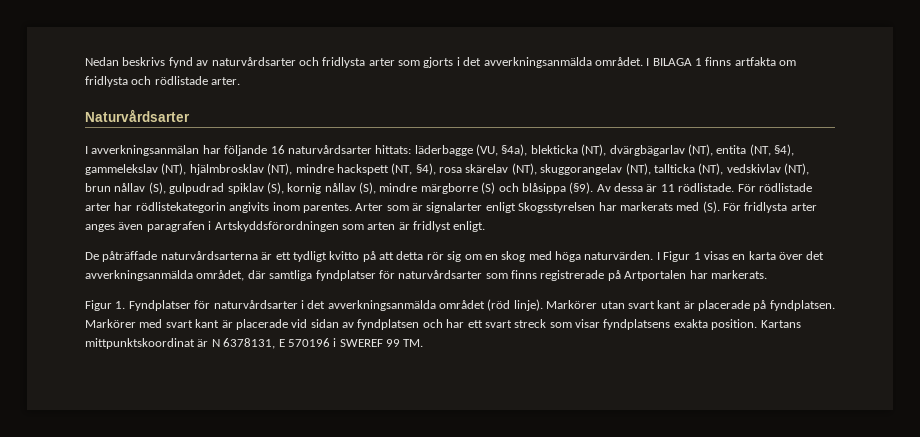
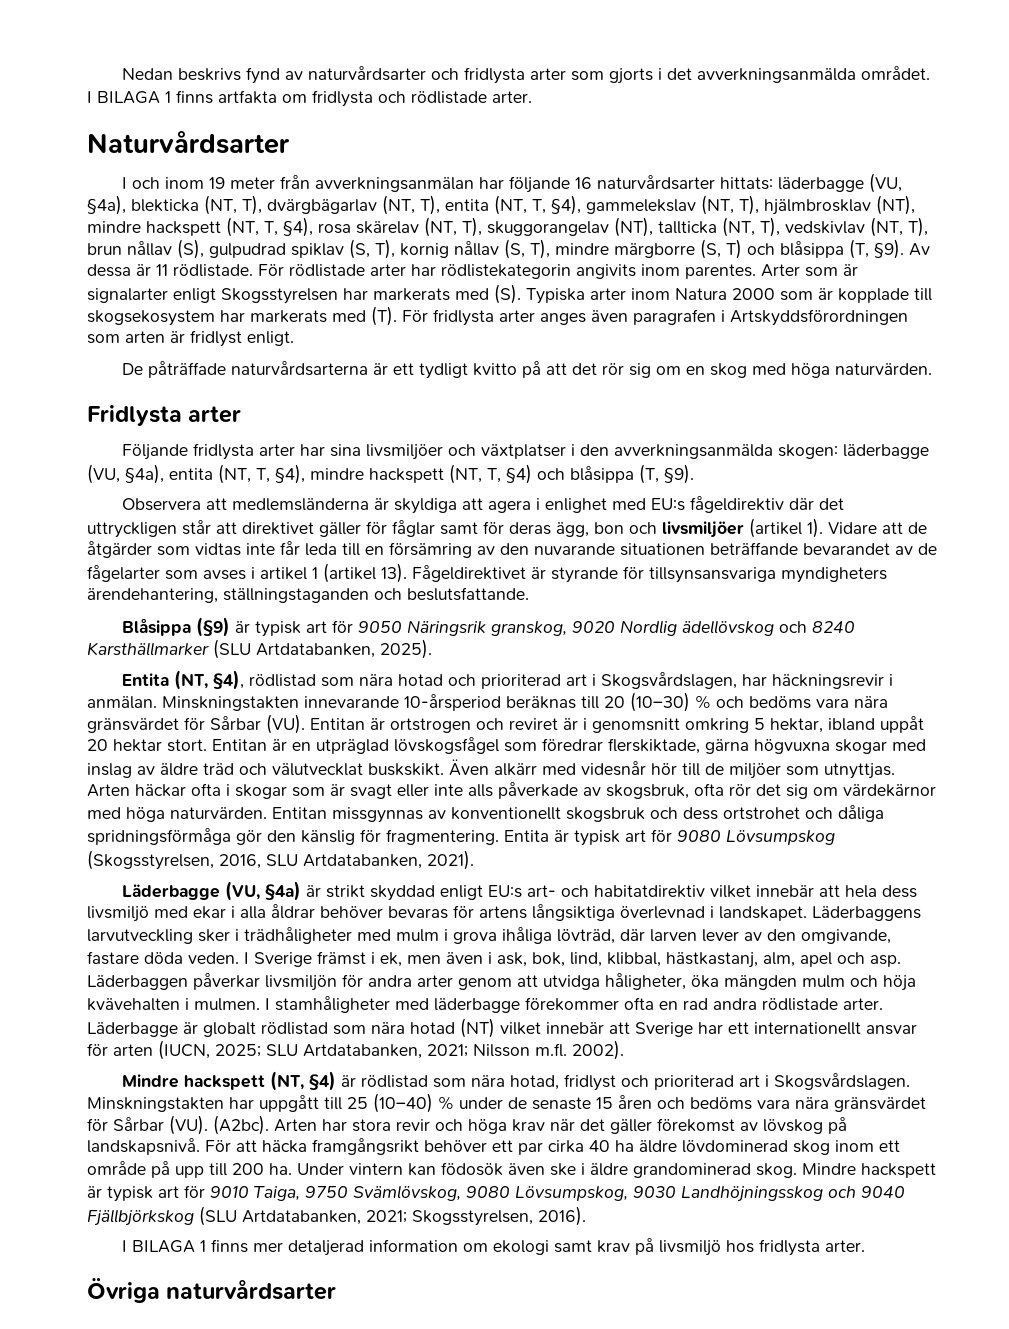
(88, 150) none -> [132,175,311,189] och inom 19 meter från
[581,144,771,156] (NT), dvärgbägarlav (NT), entita (NT, -> [204,195,546,215] (NT, T), dvärgbägarlav (NT, T), entita (NT, T,
[161,163,187,175] (NT), -> [701,195,759,215] (NT, T),
(413, 169) none -> [264,221,278,236] T,
[511,163,537,175] (NT), -> [424,217,482,237] (NT, T),
[698,163,809,175] (NT), vedskivlav (NT), -> [722,217,928,237] (NT, T), vedskivlav (NT, T),
[266,182,594,194] (S), kornig nållav (S), mindre märgborre (S) och blåsippa (§9). -> [349,239,904,259] (S, T), kornig nållav (S, T), mindre märgborre (S, T) och blåsippa (T, §9).
(720, 207) none -> [526,288,932,304] [87,306,397,326] Typiska arter inom Natura 2000 som är kopplade till skogsekosystem har markerats med (T).
[396,251,424,260] detta -> [572,363,598,375] det
[656,251,825,262] [85,270,767,281] [85,299,835,311] [85,319,801,330] [85,338,424,349] I Figur 1 visas en karta över det avverkningsanmälda området, där samtliga fyndplatser för naturvårdsarter som finns registrerade på Artportalen har markerats. // Figur 1. Fyndplatser för naturvårdsarter i det avverkningsanmälda området (röd linje). Markörer utan svart kant är placerade på fyndplatsen. Markörer med svart kant är placerade vid sidan av fyndplatsen och har ett svart streck som visar fyndplatsens exakta position. Kartans mittpunktskoordinat är N 6378131, E 570196 i SWEREF 99 TM. -> [87,405,242,426] [122,443,930,460] [87,464,694,484] [122,496,845,514] [87,518,927,538] [87,541,937,558] [87,563,887,583] [87,587,529,603] [122,617,856,637] [87,639,432,659] [122,670,894,690] [87,692,888,712] [87,714,924,734] [87,737,926,754] [87,759,895,779] [87,782,936,799] [87,805,884,823] [87,828,835,846] [87,850,474,870] [122,881,918,901] [87,904,921,922] [87,927,891,944] [87,951,901,968] [87,973,916,991] [87,996,883,1013] [87,1018,917,1038] [87,1040,624,1060] [122,1071,911,1091] [87,1093,926,1113] [87,1115,847,1135] [87,1138,900,1155] [87,1161,936,1178] [87,1185,905,1202] [87,1206,586,1226] [122,1238,866,1256] [87,1278,337,1303] // Fridlysta arter // Följande fridlysta arter har sina livsmiljöer och växtplatser i den avverkningsanmälda skogen: läderbagge (VU, §4a), entita (NT, T, §4), mindre hackspett (NT, T, §4) och blåsippa (T, §9). // Observera att medlemsländerna är skyldiga att agera i enlighet med EU:s fågeldirektiv där det uttryckligen står att direktivet gäller för fåglar samt för deras ägg, bon och livsmiljöer (artikel 1). Vidare att de åtgärder som vidtas inte får leda till en försämring av den nuvarande situationen beträffande bevarandet av de fågelarter som avses i artikel 1 (artikel 13). Fågeldirektivet är styrande för tillsynsansvariga myndigheters ärendehantering, ställningstaganden och beslutsfattande. // Blåsippa (§9) är typisk art för 9050 Näringsrik granskog, 9020 Nordlig ädellövskog och 8240 Karsthällmarker (SLU Artdatabanken, 2025). // Entita (NT, §4), rödlistad som nära hotad och prioriterad art i Skogsvårdslagen, har häckningsrevir i anmälan. Minskningstakten innevarande 10-årsperiod beräknas till 20 (10–30) % och bedöms vara nära gränsvärdet för Sårbar (VU). Entitan är ortstrogen och reviret är i genomsnitt omkring 5 hektar, ibland uppåt 20 hektar stort. Entitan är en utpräglad lövskogsfågel som föredrar flerskiktade, gärna högvuxna skogar med inslag av äldre träd och välutvecklat buskskikt. Även alkärr med videsnår hör till de miljöer som utnyttjas. Arten häckar ofta i skogar som är svagt eller inte alls påverkade av skogsbruk, ofta rör det sig om värdekärnor med höga naturvärden. Entitan missgynnas av konventionellt skogsbruk och dess ortstrohet och dåliga spridningsförmåga gör den känslig för fragmentering. Entita är typisk art för 9080 Lövsumpskog (Skogsstyrelsen, 2016, SLU Artdatabanken, 2021). // Läderbagge (VU, §4a) är strikt skyddad enligt EU:s art- och habitatdirektiv vilket innebär att hela dess livsmiljö med ekar i alla åldrar behöver bevaras för artens långsiktiga överlevnad i landskapet. Läderbaggens larvutveckling sker i trädhåligheter med mulm i grova ihåliga lövträd, där larven lever av den omgivande, fastare döda veden. I Sverige främst i ek, men även i ask, bok, lind, klibbal, hästkastanj, alm, apel och asp. Läderbaggen påverkar livsmiljön för andra arter genom att utvidga håligheter, öka mängden mulm och höja kvävehalten i mulmen. I stamhåligheter med läderbagge förekommer ofta en rad andra rödlistade arter. Läderbagge är globalt rödlistad som nära hotad (NT) vilket innebär att Sverige har ett internationellt ansvar för arten (IUCN, 2025; SLU Artdatabanken, 2021; Nilsson m.fl. 2002). // Mindre hackspett (NT, §4) är rödlistad som nära hotad, fridlyst och prioriterad art i Skogsvårdslagen. Minskningstakten har uppgått till 25 (10–40) % under de senaste 15 åren och bedöms vara nära gränsvärdet för Sårbar (VU). (A2bc). Arten har stora revir och höga krav när det gäller förekomst av lövskog på landskapsnivå. För att häcka framgångsrikt behöver ett par cirka 40 ha äldre lövdominerad skog inom ett område på upp till 200 ha. Under vintern kan födosök även ske i äldre grandominerad skog. Mindre hackspett är typisk art för 9010 Taiga, 9750 Svämlövskog, 9080 Lövsumpskog, 9030 Landhöjningsskog och 9040 Fjällbjörkskog (SLU Artdatabanken, 2021; Skogsstyrelsen, 2016). // I BILAGA 1 finns mer detaljerad information om ekologi samt krav på livsmiljö hos fridlysta arter. // Övriga naturvårdsarter

